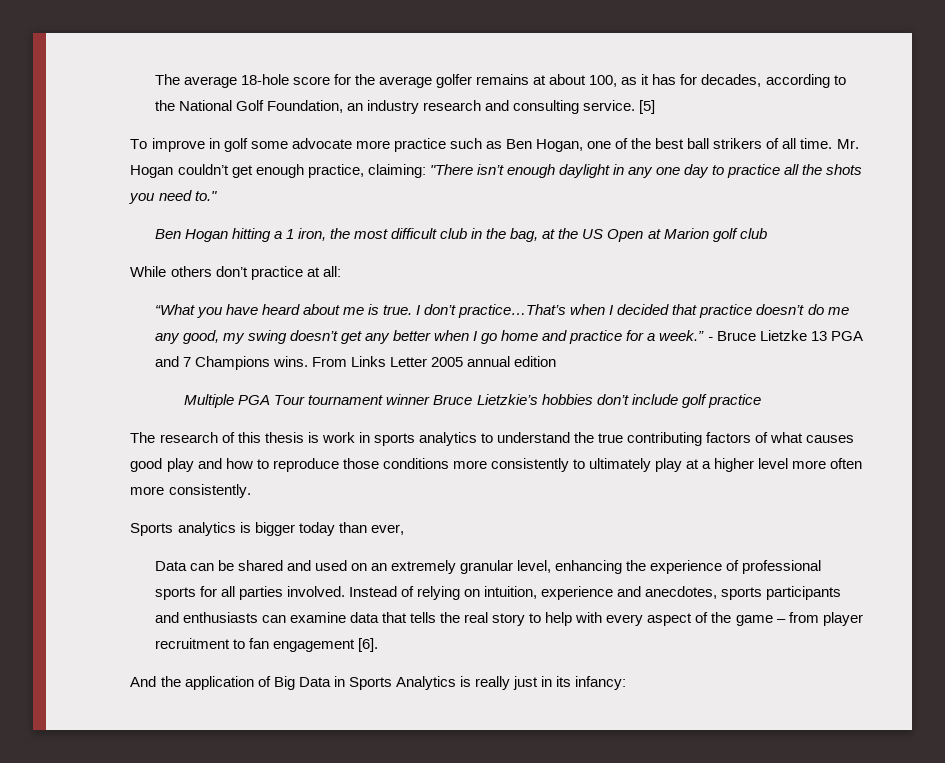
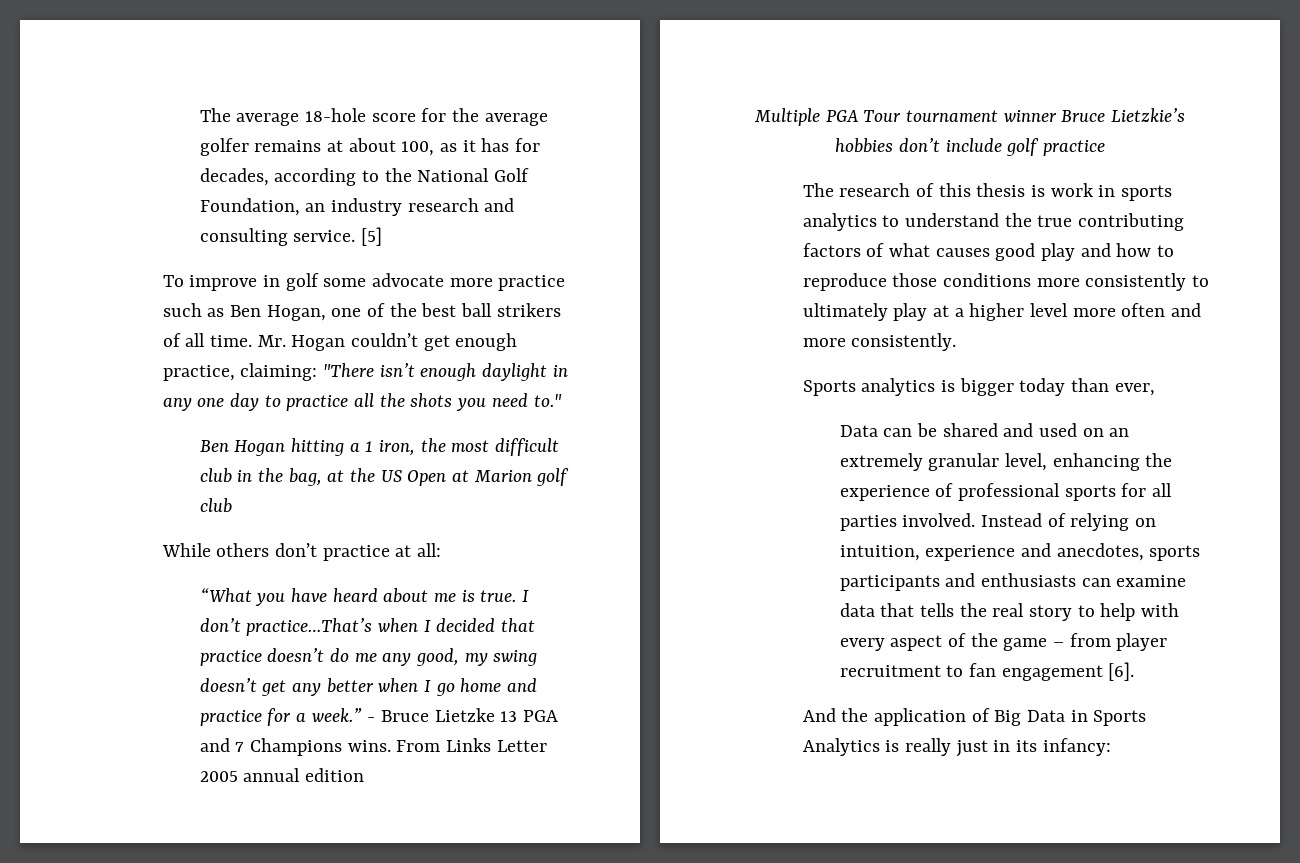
(863, 463) none -> [1171,303,1202,317] and

